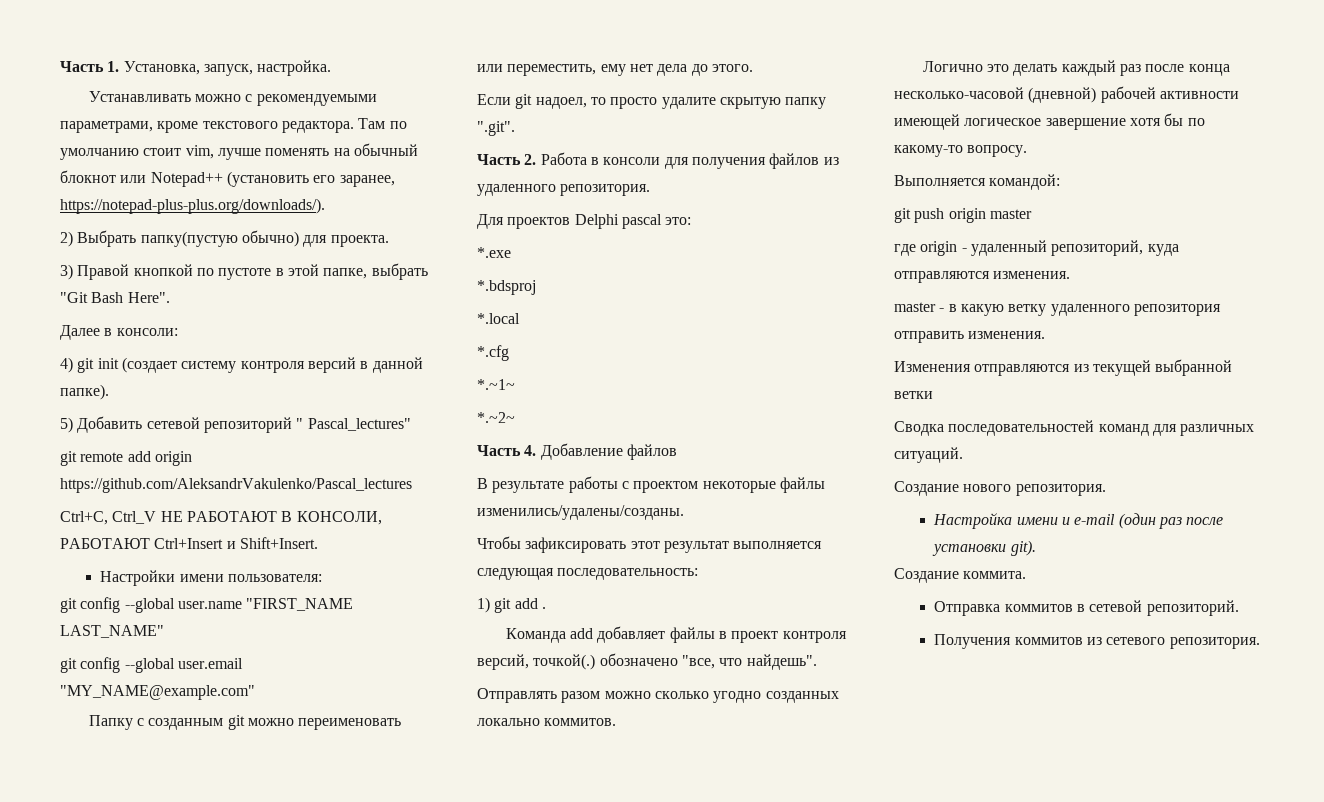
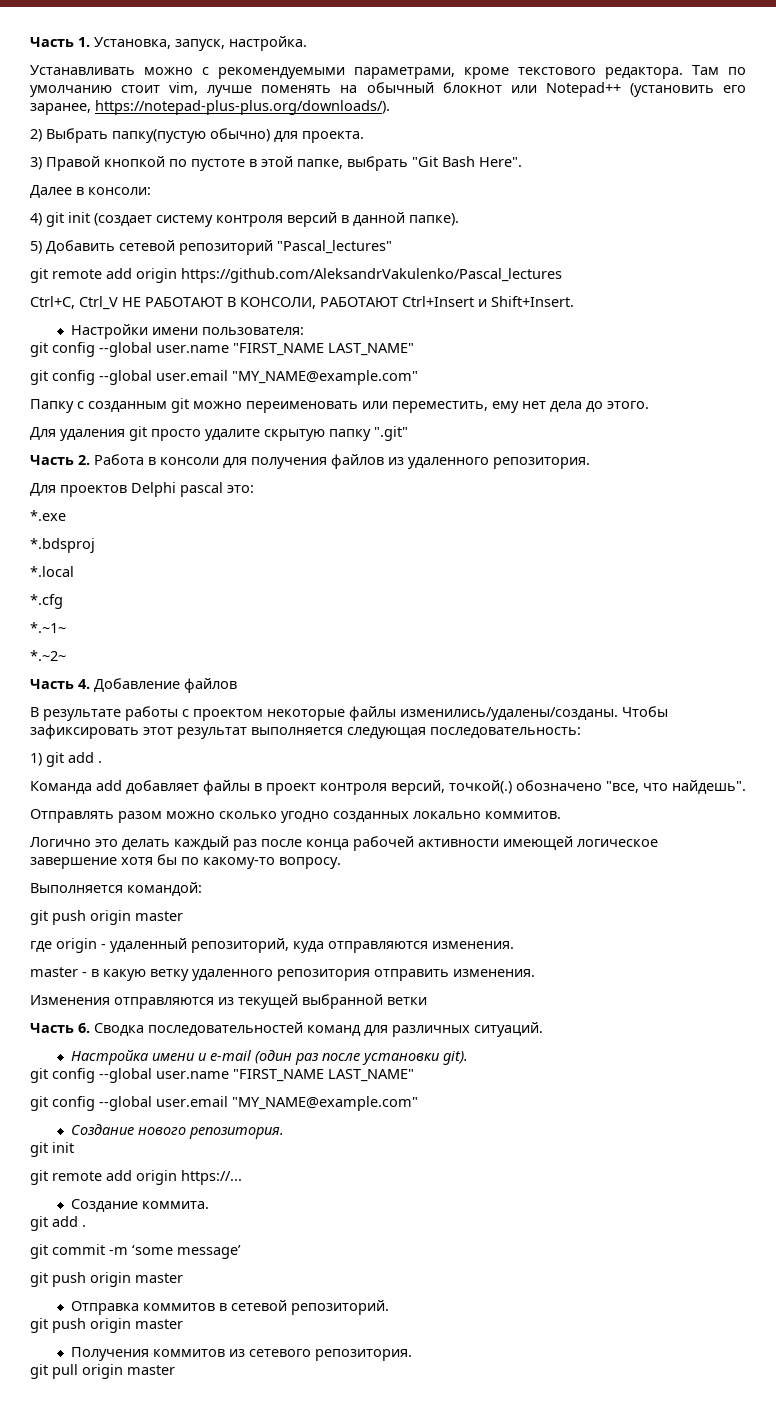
[296,418,411,431] " Pascal_lectures" -> [277,240,392,254] "Pascal_lectures"
[477,94,606,109] Если git надоел, то -> [30,426,147,441] Для удаления git
[477,121,515,136] ".git". -> [374,426,408,441] ".git"
(684, 512) // -> (618, 714) none
[894,87,1097,103] несколько-часовой (дневной) -> (349, 844) none
(933, 395) none -> [30,1023,90,1033] Часть 6.
[894,481,1106,496] // Создание нового репозитория. -> (543, 1029) none
[894,568,1027,583] Создание коммита. -> [30,1068,414,1083] [30,1096,418,1111] [71,1124,285,1139] [30,1142,74,1157] [30,1170,242,1185] [71,1199,210,1212] [30,1216,86,1231] [30,1244,241,1259] [30,1272,183,1287] git config --global user.name "FIRST_NAME LAST_NAME" // git config --global user.email "MY_NAME@example.com" // Создание нового репозитория. // git init // git remote add origin https://... // Создание коммита. // git add . // git commit -m ‘some message’ // git push origin master
(1239, 608) none -> [30,1318,183,1333] // git push origin master
(1260, 643) none -> [30,1364,175,1379] // git pull origin master

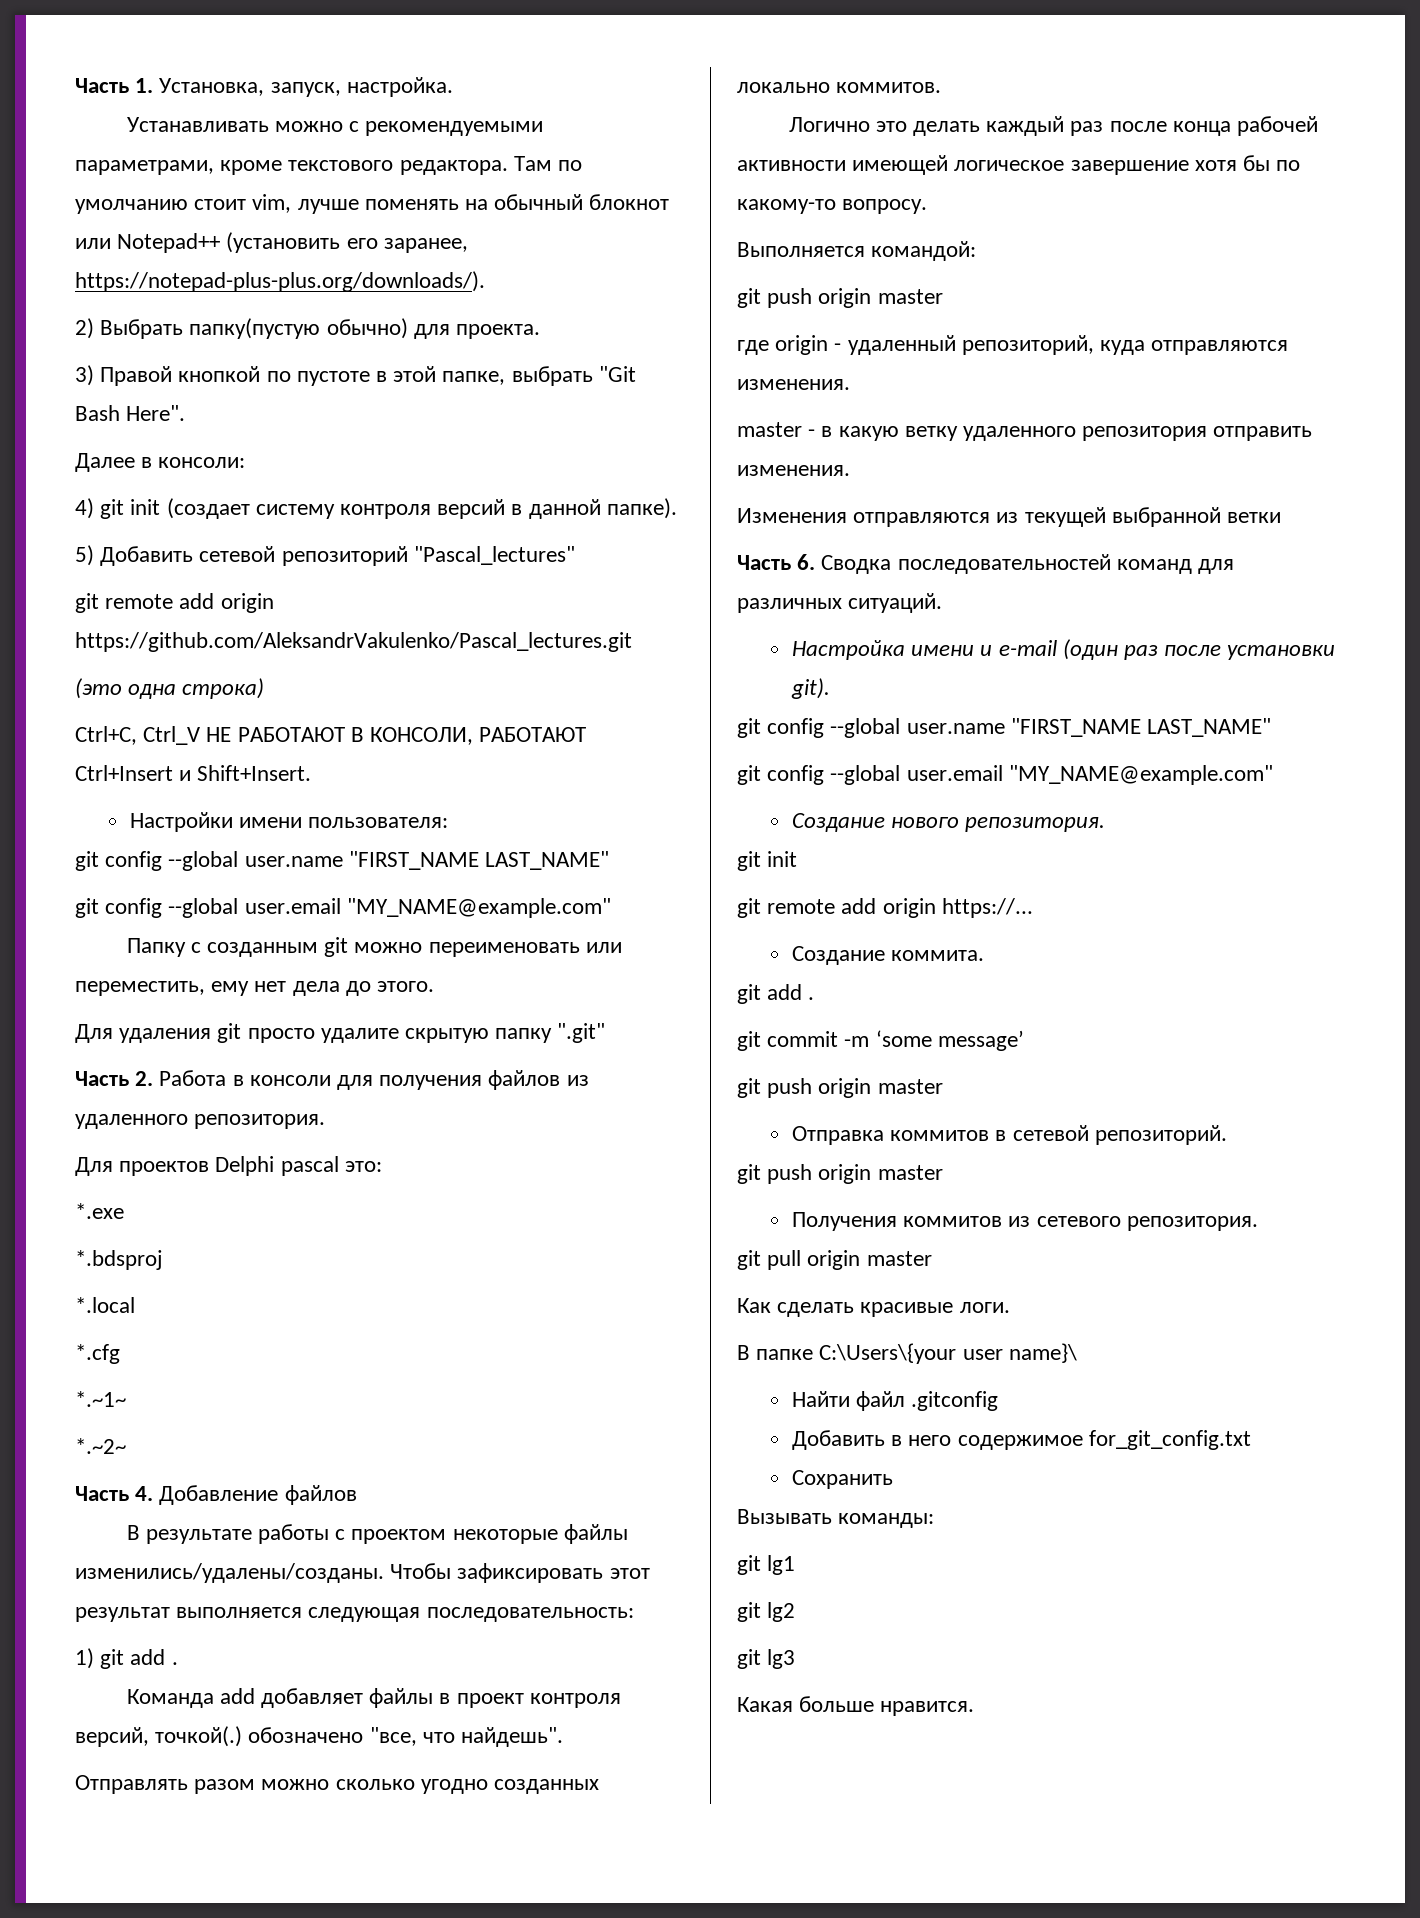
[181,268,562,283] https://github.com/AleksandrVakulenko/Pascal_lectures -> [75,632,632,652] [75,678,265,699] https://github.com/AleksandrVakulenko/Pascal_lectures.git // (это одна строка)
(175, 1370) none -> [737,1298,1010,1317] [737,1343,1077,1364] [791,1391,999,1411] [791,1430,1251,1450] [791,1470,893,1489] [737,1509,935,1528] [737,1555,796,1575] [737,1602,796,1622] [737,1649,796,1669] [737,1696,975,1716] // Как сделать красивые логи. // В папке C:\Users\{your user name}\ // Найти файл .gitconfig // Добавить в него содержимое for_git_config.txt // Сохранить // Вызывать команды: // git lg1 // git lg2 // git lg3 // Какая больше нравится.

